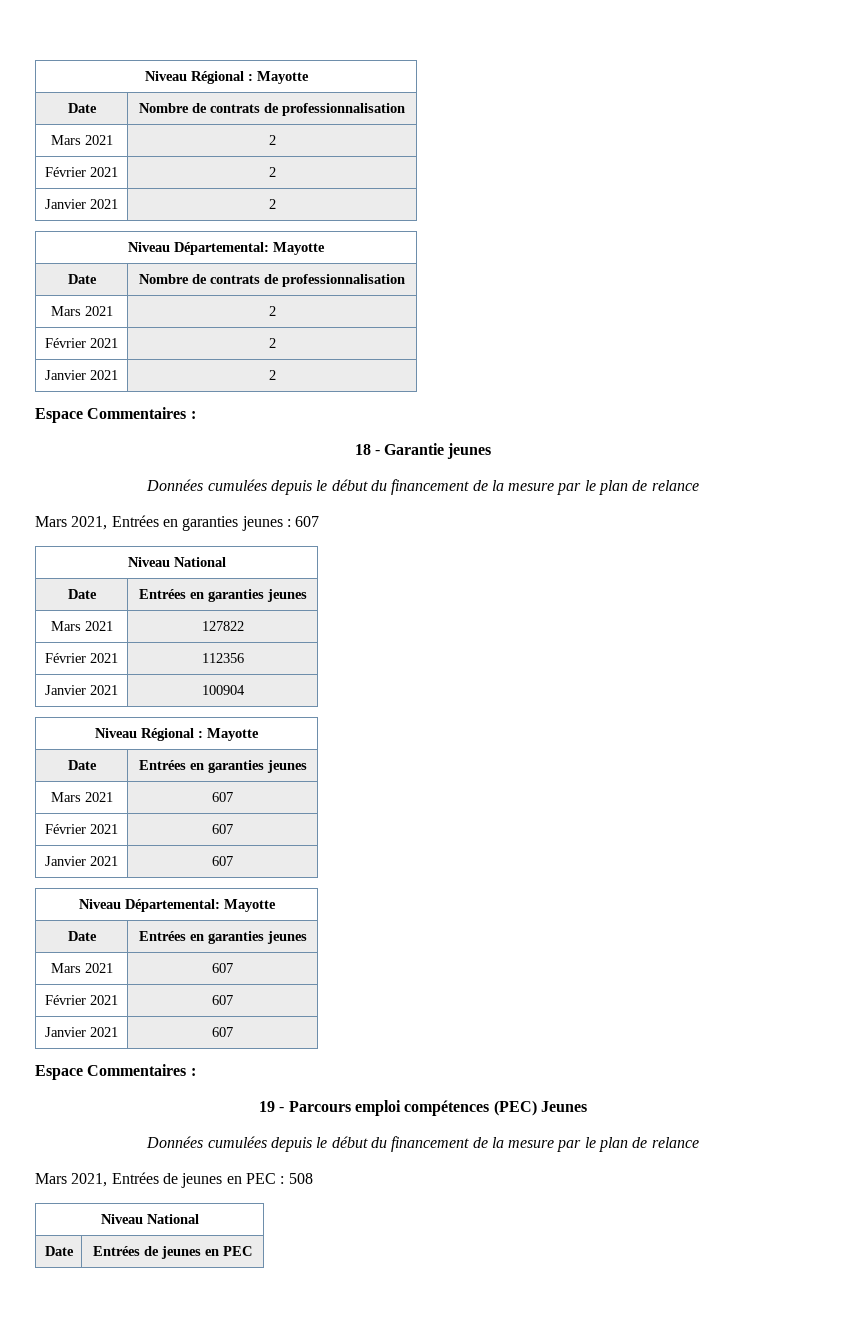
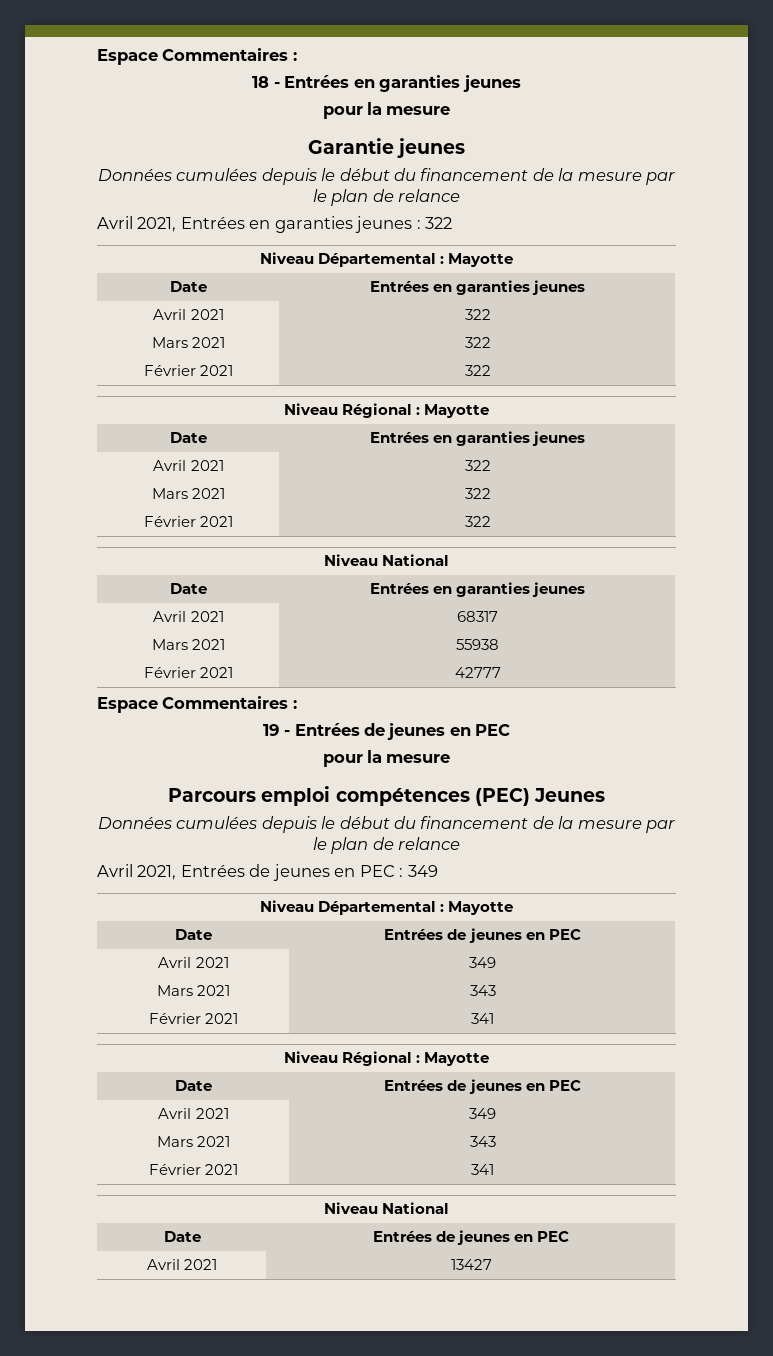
[144,71,309,84] [67,103,97,113] [139,103,405,116] [50,135,113,145] [268,135,276,145] [45,167,118,177] [268,167,276,177] [45,199,118,209] [268,199,276,209] [128,242,325,255] [67,274,97,284] [139,274,405,287] [50,306,113,316] [268,306,276,316] [45,338,118,348] [268,338,276,348] [45,370,118,380] [268,370,276,380] Niveau Régional : Mayotte // Date | Nombre de contrats de professionnalisation // Mars 2021 | 2 // Février 2021 | 2 // Janvier 2021 | 2 // Niveau Départemental: Mayotte // Date | Nombre de contrats de professionnalisation // Mars 2021 | 2 // Février 2021 | 2 // Janvier 2021 | 2 // -> (97, 57) none
(380, 452) none -> [284,75,521,92] [322,102,451,119] Entrées en garanties jeunes // pour la mesure //
[35,516,67,527] Mars -> [97,216,133,229] Avril
[295,516,320,527] [127,557,226,567] [67,589,97,599] [138,589,307,602] [50,621,113,631] [201,621,244,631] [45,653,118,663] [201,653,244,663] [45,685,118,695] [201,685,245,695] 607 // Niveau National // Date | Entrées en garanties jeunes // Mars 2021 | 127822 // Février 2021 | 112356 // Janvier 2021 | 100904 -> [425,217,453,229] [259,252,514,267] [170,281,207,292] [369,280,586,295] [153,309,224,320] [464,309,491,320] [151,337,226,348] [464,337,491,348] [143,365,234,376] [464,365,491,376] 322 // Niveau Départemental : Mayotte // Date | Entrées en garanties jeunes // Avril 2021 | 322 // Mars 2021 | 322 // Février 2021 | 322
[50,792,113,802] [212,792,233,802] [45,824,118,834] [212,824,233,834] [45,856,118,866] [212,856,233,866] [78,899,276,912] [67,931,97,941] [138,931,307,944] [50,963,113,973] [212,963,233,973] [45,995,118,1005] [212,995,233,1005] [45,1027,118,1037] [212,1027,233,1037] // Mars 2021 | 607 // Février 2021 | 607 // Janvier 2021 | 607 // Niveau Départemental: Mayotte // Date | Entrées en garanties jeunes // Mars 2021 | 607 // Février 2021 | 607 // Janvier 2021 | 607 -> [153,460,224,471] [464,460,491,471] [151,488,226,499] [464,488,491,499] [143,516,234,527] [464,516,491,527] [323,554,450,566] [170,583,207,594] [369,582,586,597] [153,611,224,622] [457,611,498,622] [151,639,226,650] [456,639,499,650] [143,667,234,678] [454,667,501,678] // Avril 2021 | 322 // Mars 2021 | 322 // Février 2021 | 322 // Niveau National // Date | Entrées en garanties jeunes // Avril 2021 | 68317 // Mars 2021 | 55938 // Février 2021 | 42777
(285, 1109) none -> [294,723,511,740] [322,750,451,767] Entrées de jeunes en PEC // pour la mesure //
[35,1173,67,1184] Mars -> [97,864,133,877] Avril
[288,1173,313,1184] 508 -> [407,865,438,877] [259,900,514,915] [175,929,212,940] [384,928,581,943] [158,957,229,968] [469,957,496,968] [156,985,231,996] [469,985,496,996] [148,1013,239,1024] [471,1013,494,1024] [283,1051,490,1066] [175,1080,212,1091] [384,1079,581,1094] [158,1108,229,1119] [469,1108,496,1119] [156,1136,231,1147] [469,1136,496,1147] [148,1164,239,1175] [471,1164,494,1175] 349 // Niveau Départemental : Mayotte // Date | Entrées de jeunes en PEC // Avril 2021 | 349 // Mars 2021 | 343 // Février 2021 | 341 // Niveau Régional : Mayotte // Date | Entrées de jeunes en PEC // Avril 2021 | 349 // Mars 2021 | 343 // Février 2021 | 341
(252, 1251) none -> [146,1259,218,1270] [450,1259,492,1270] // Avril 2021 | 13427

